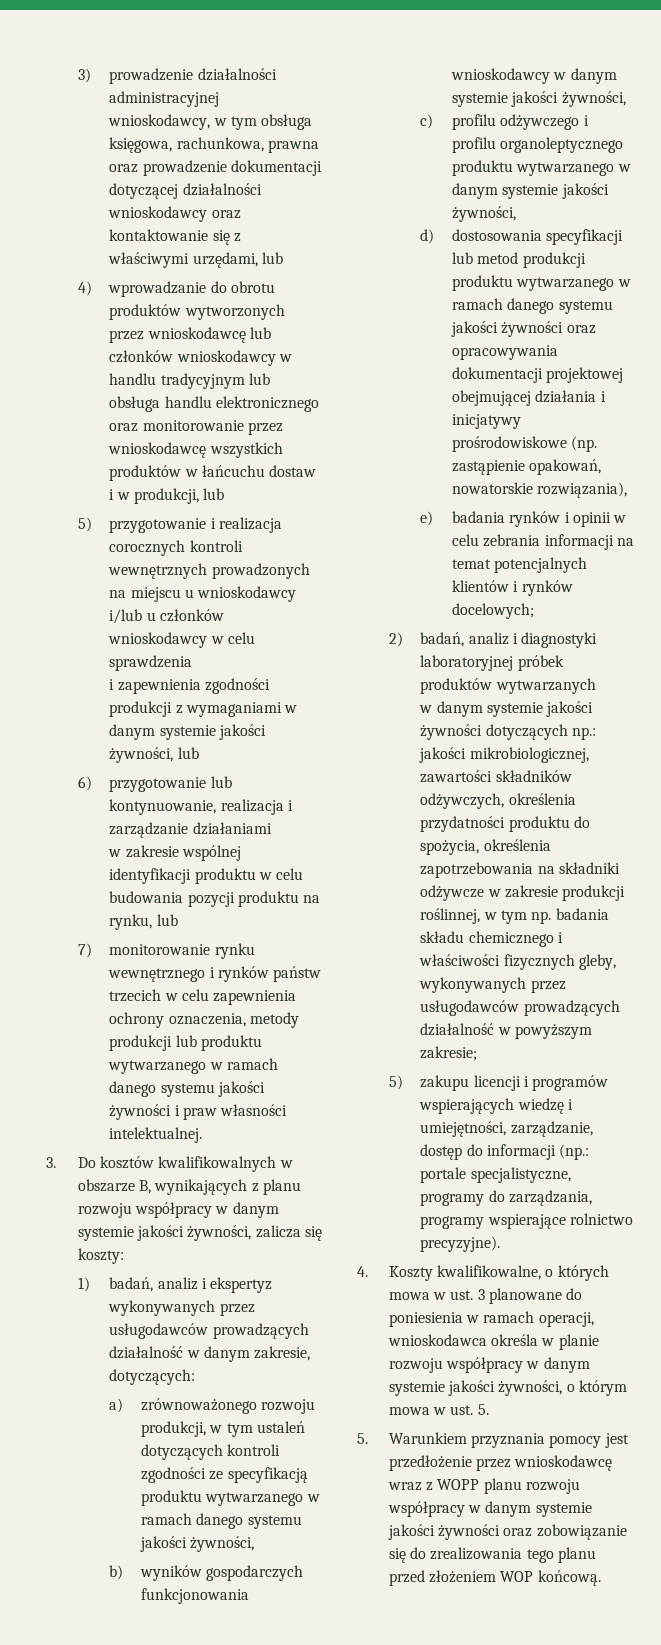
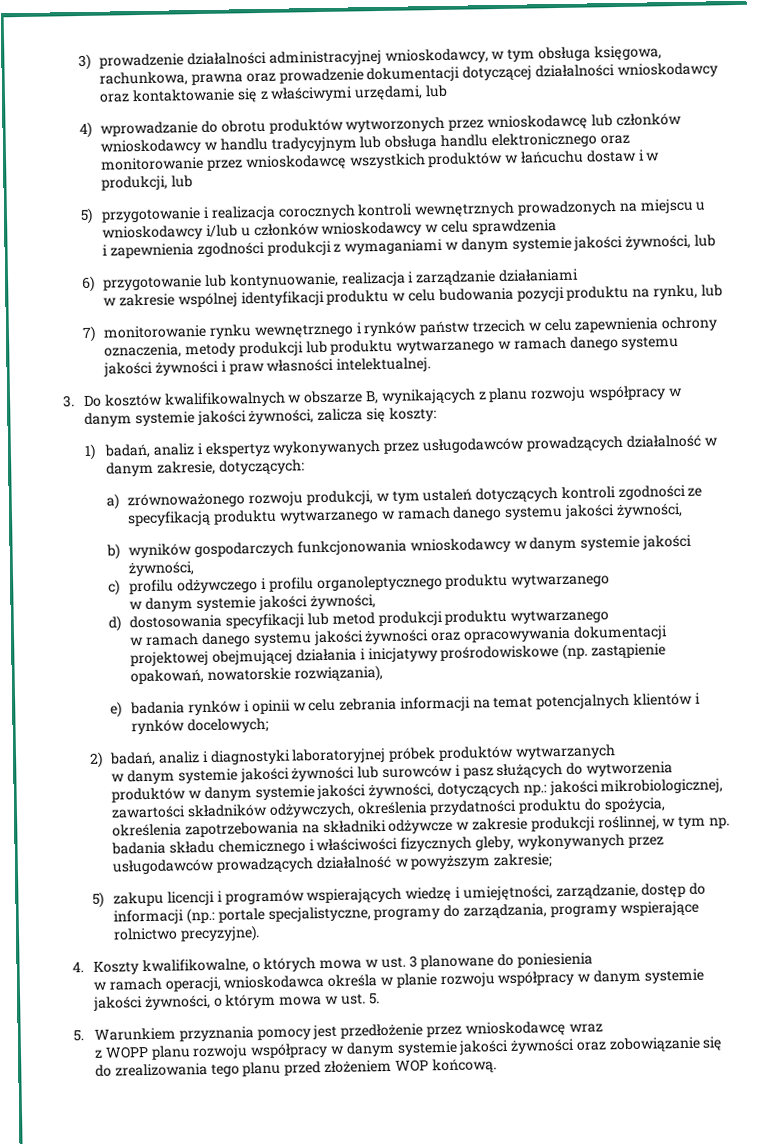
(615, 169) none -> (611, 580) //
(615, 284) none -> (610, 616) //
(483, 732) none -> [357,761,673,779] [111,783,435,803] lub surowców i pasz służących do wytworzenia produktów w danym systemie jakości żywności,
(463, 1319) none -> (593, 960) //
(422, 1486) none -> (603, 1028) //

